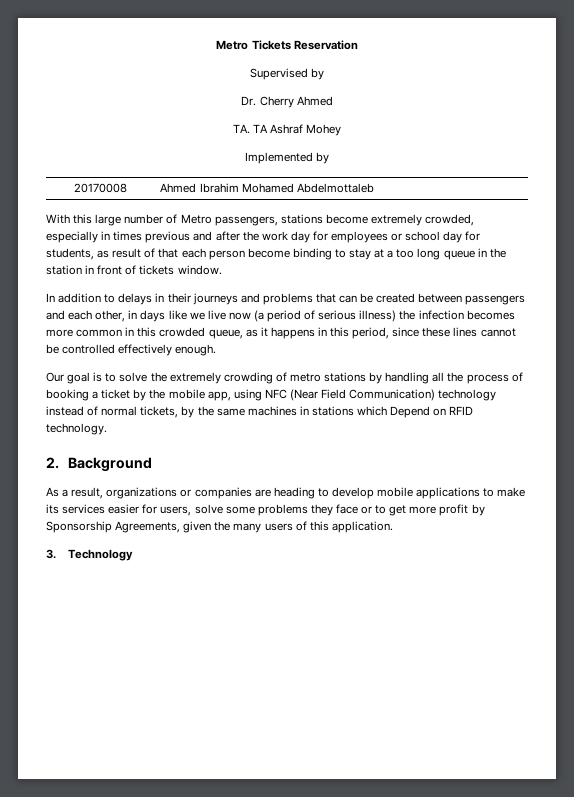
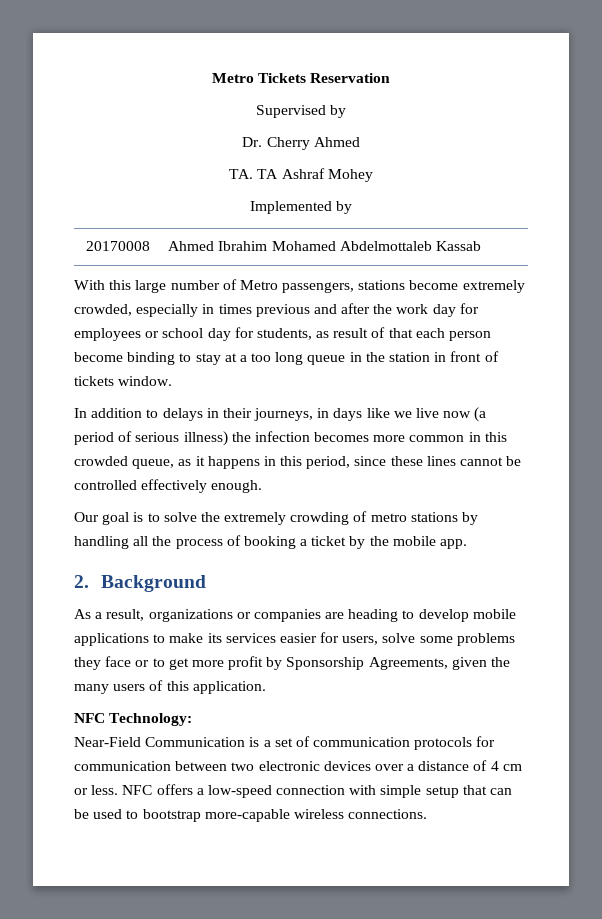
(374, 188) none -> [435,241,481,251] Kassab
[192,293,526,305] [46,310,126,322] journeys and problems that can be created between passengers and each other, -> [254,408,314,421] journeys,
[207,389,497,401] [46,406,474,418] [46,423,107,435] app, using NFC (Near Field Communication) technology instead of normal tickets, by the same machines in stations which Depend on RFID technology. -> [440,539,468,549] app.
[46,549,134,561] 3. Technology -> [74,713,193,726] [74,736,496,750] [74,760,522,771] [74,784,513,798] [74,809,428,822] NFC Technology: // Near-Field Communication is a set of communication protocols for communication between two electronic devices over a distance of 4 cm or less. NFC offers a low-speed connection with simple setup that can be used to bootstrap more-capable wireless connections.

